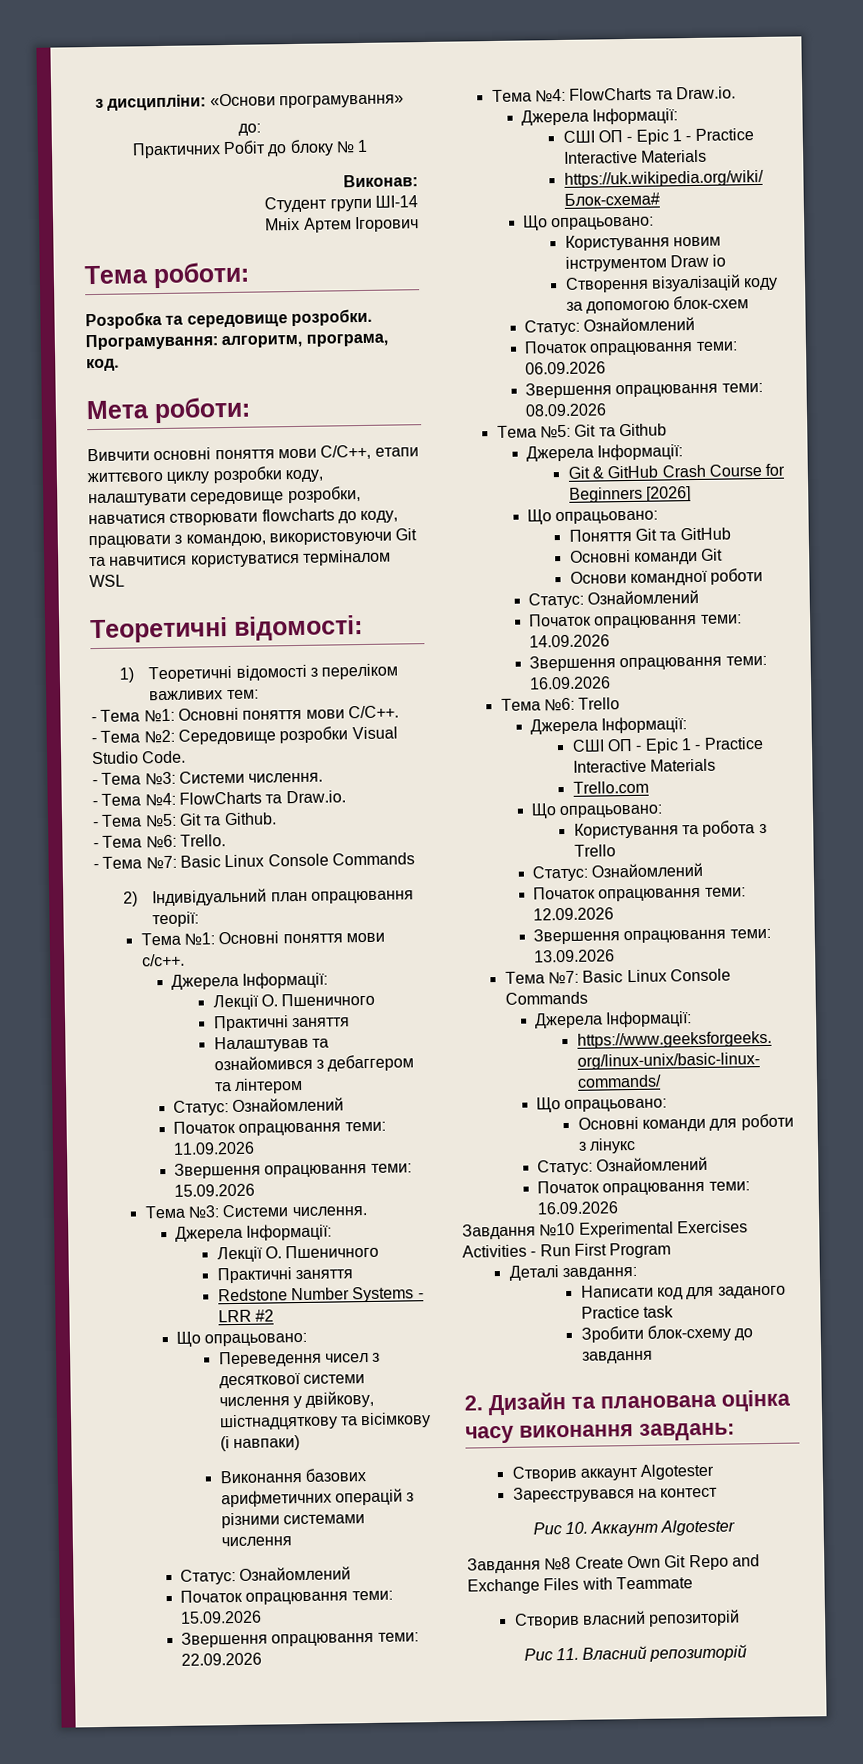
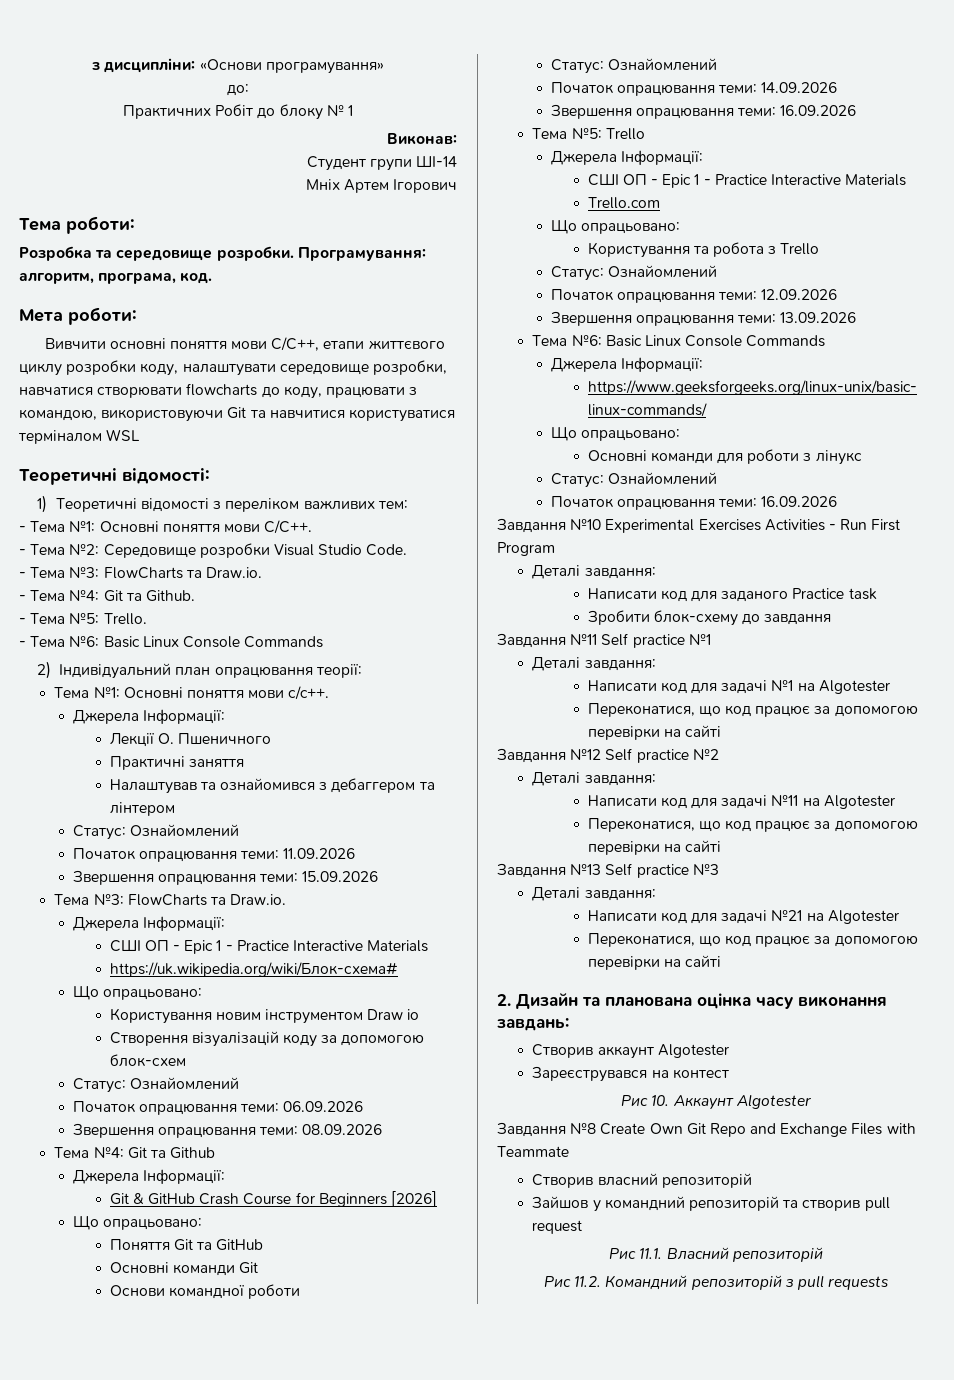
[178,770,324,784] [92,792,176,807] Системи числення. // - Тема №4: -> (100, 572) none
[144,813,177,828] №5: -> [69,590,100,601] №4:
[145,834,177,849] №6: -> [69,613,100,624] №5:
[145,855,177,870] №7: -> [69,636,100,647] №6:
[222,1204,367,1218] [175,1223,333,1242] [216,1244,380,1263] [216,1267,354,1284] [217,1286,424,1303] [217,1309,275,1323] [176,1331,308,1347] [218,1350,381,1368] [218,1373,366,1389] [218,1390,375,1409] [218,1412,432,1431] [219,1435,301,1452] [219,1468,367,1484] [220,1488,415,1508] [220,1512,366,1529] [220,1536,292,1547] [180,1566,352,1585] [180,1589,393,1605] [180,1610,263,1624] [181,1631,419,1648] [181,1652,263,1666] [491,88,567,103] Системи числення. // Джерела Інформації: // Лекції О. Пшеничного // Практичні заняття // Redstone Number Systems - LRR #2 // Що опрацьовано: // Переведення чисел з десяткової системи числення у двійкову, шістнадцяткову та вісімкову (і навпаки) // Виконання базових арифметичних операцій з різними системами числення // Статус: Ознайомлений // Початок опрацювання теми: 15.09.2026 // Звершення опрацювання теми: 22.09.2026 // Тема №4: -> (124, 899) none
[540,424,572,439] №5: -> [93,1147,124,1158] №4:
[544,697,576,712] №6: -> [571,128,602,139] №5:
[548,970,580,985] №7: -> [571,335,602,346] №6:
(653, 1357) none -> [497,633,711,648] [532,657,656,671] [587,680,890,694] [587,703,918,717] [587,725,721,740] [497,748,719,763] [532,772,656,786] [587,795,895,809] [587,818,918,832] [587,840,721,855] [497,863,719,878] [532,887,656,901] [587,910,899,924] [587,933,918,947] [587,955,721,970] // Завдання №11 Self practice №1 // Деталі завдання: // Написати код для задачі №1 на Algotester // Переконатися, що код працює за допомогою перевірки на сайті // Завдання №12 Self practice №2 // Деталі завдання: // Написати код для задачі №11 на Algotester // Переконатися, що код працює за допомогою перевірки на сайті // Завдання №13 Self practice №3 // Деталі завдання: // Написати код для задачі №21 на Algotester // Переконатися, що код працює за допомогою перевірки на сайті
[523,1647,579,1661] // Рис 11. -> [532,1196,890,1212] [532,1220,583,1234] [609,1248,663,1259] // Зайшов у командний репозиторій та створив pull request // Рис 11.1.
(748, 1653) none -> [543,1275,890,1290] // Рис 11.2. Командний репозиторій з pull requests

